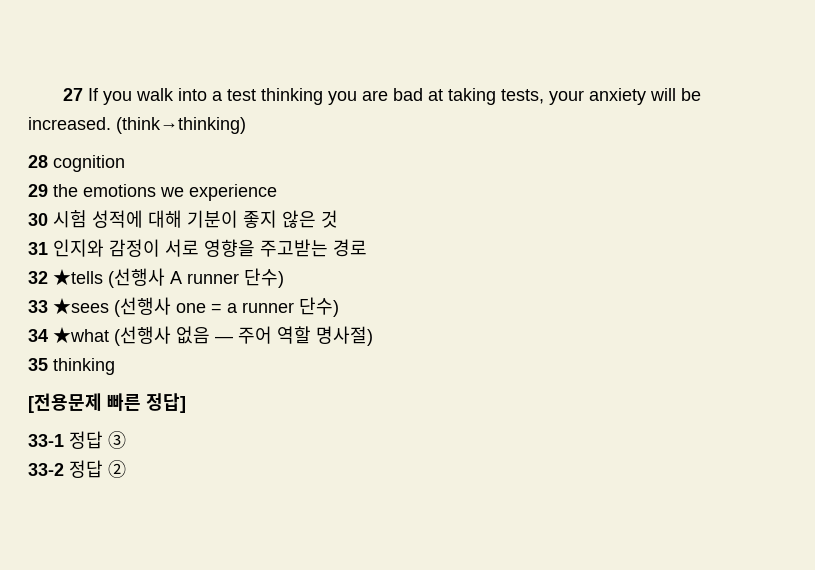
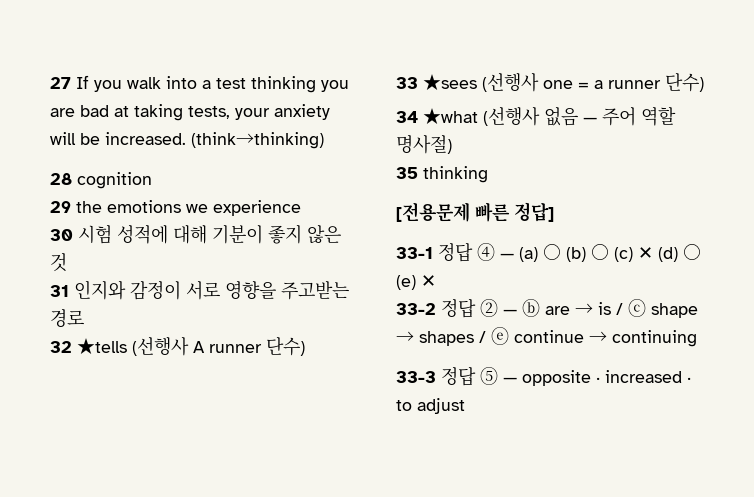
[108,431,126,449] [28,460,126,478] ③ // 33-2 정답 ② -> [477,243,701,262] [396,275,436,290] [396,298,698,318] [396,327,697,347] [396,366,691,386] [396,398,465,414] ④ — (a) ○ (b) ○ (c) ✕ (d) ○ (e) ✕ // 33-2 정답 ② — ⓑ are → is / ⓒ shape → shapes / ⓔ continue → continuing // 33-3 정답 ⑤ — opposite · increased · to adjust

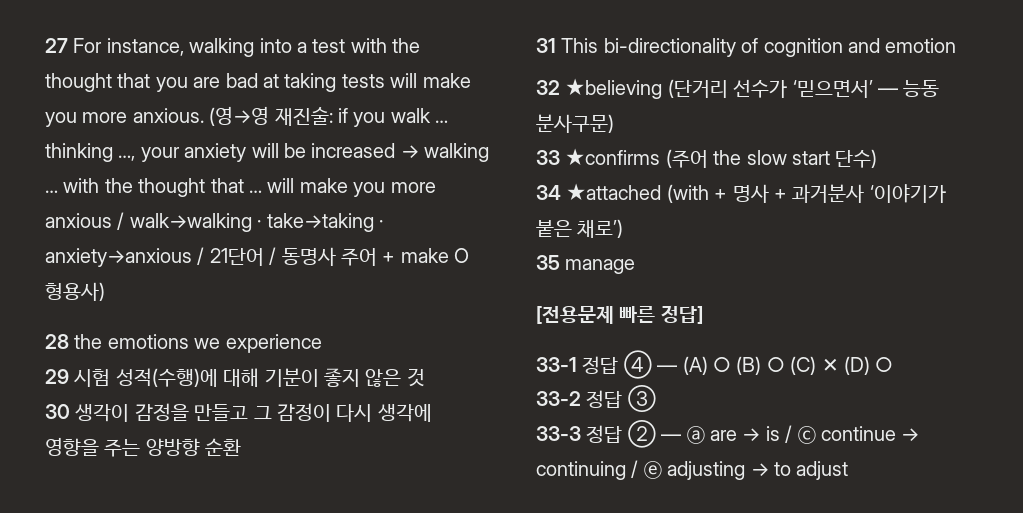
[76,75,316,93] If you walk into a test thinking -> [73,38,421,57] [45,73,151,92] For instance, walking into a test with the thought that
[188,104,330,120] [50,132,324,149] tests, your anxiety will be increased. (think→thinking) -> [341,73,471,88] [45,106,449,127] [45,143,490,162] [45,178,436,197] [45,212,383,232] [45,247,470,267] [45,282,105,301] tests will make you more anxious. (영→영 재진술: if you walk … thinking …, your anxiety will be increased → walking … with the thought that … will make you more anxious / walk→walking · take→taking · anxiety→anxious / 21단어 / 동명사 주어 + make O 형용사)
[77,172,152,189] [50,201,71,213] cognition // 29 -> (69, 341) none
[50,225,168,244] 30 시험 성적에 -> [45,368,218,387] 29 시험 성적(수행)에
[50,280,349,300] [50,309,84,328] [50,337,305,356] [396,73,704,92] [396,107,676,126] [396,134,452,154] 31 인지와 감정이 서로 영향을 주고받는 경로 // 32 ★tells (선행사 A runner 단수) // 33 ★sees (선행사 one = a runner 단수) // 34 ★what (선행사 없음 — 주어 역할 명사절) -> [45,403,432,422] [45,437,242,457] [536,38,957,57] [536,78,940,99] [536,114,614,133] [536,148,878,168] [536,183,946,203] [536,219,624,238] 30 생각이 감정을 만들고 그 감정이 다시 생각에 영향을 주는 양방향 순환 // 31 This bi-directionality of cognition and emotion // 32 ★believing (단거리 선수가 ‘믿으면서’ — 능동 분사구문) // 33 ★confirms (주어 the slow start 단수) // 34 ★attached (with + 명사 + 과거분사 ‘이야기가 붙은 채로’)
[423,166,488,183] thinking -> [565,259,636,274] manage
[519,244,701,262] [396,275,436,290] (a) ○ (b) ○ (c) ✕ (d) ○ (e) ✕ -> [682,356,894,375] (A) ○ (B) ○ (C) ✕ (D) ○
(476, 308) none -> [627,385,656,412] [536,425,623,443] ③ // 33-3 정답
[522,299,540,317] ⓑ -> [686,426,705,444] ⓐ
[651,303,698,318] [396,327,697,347] [396,366,691,386] shape → shapes / ⓔ continue → continuing // 33-3 정답 ⑤ — opposite · increased · -> [821,426,920,441] [536,460,769,480] continue → continuing / ⓔ adjusting →

